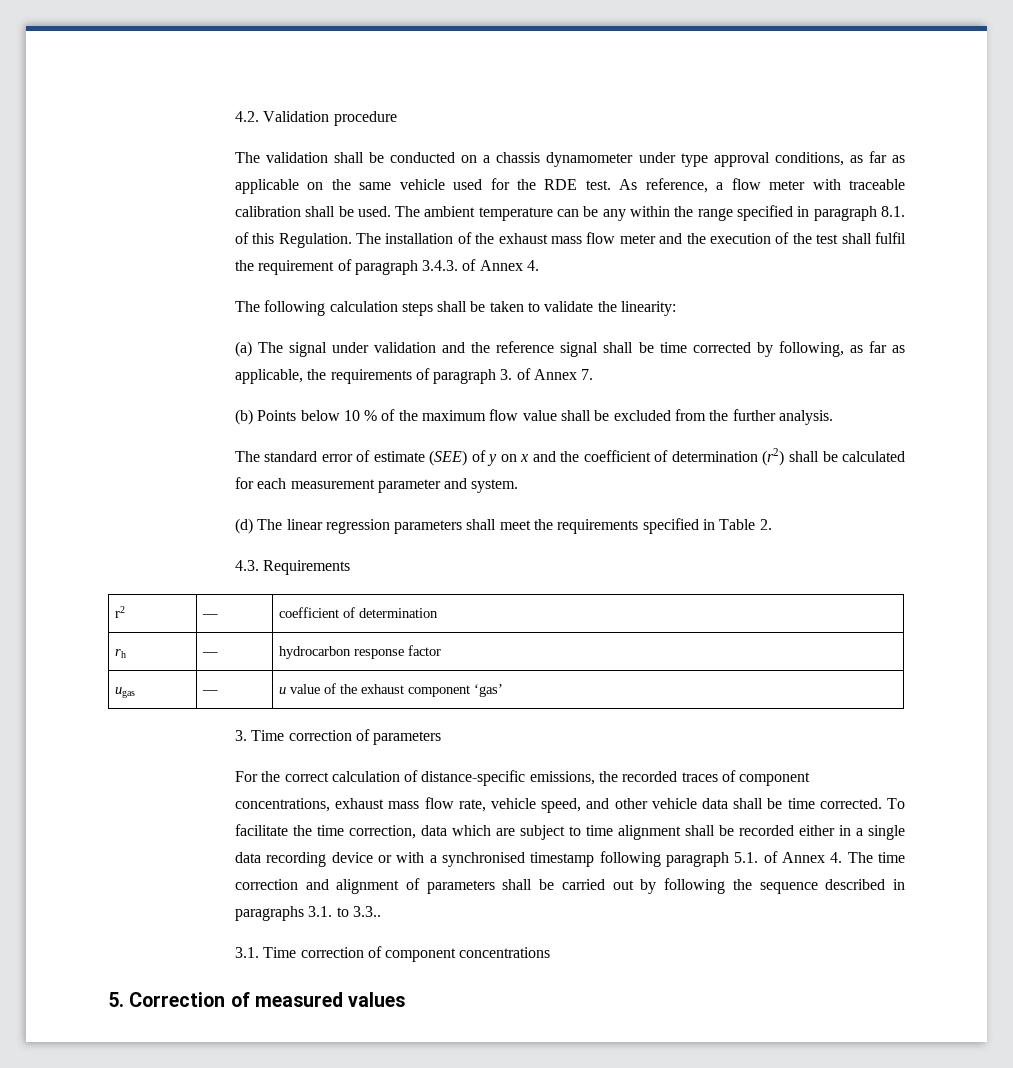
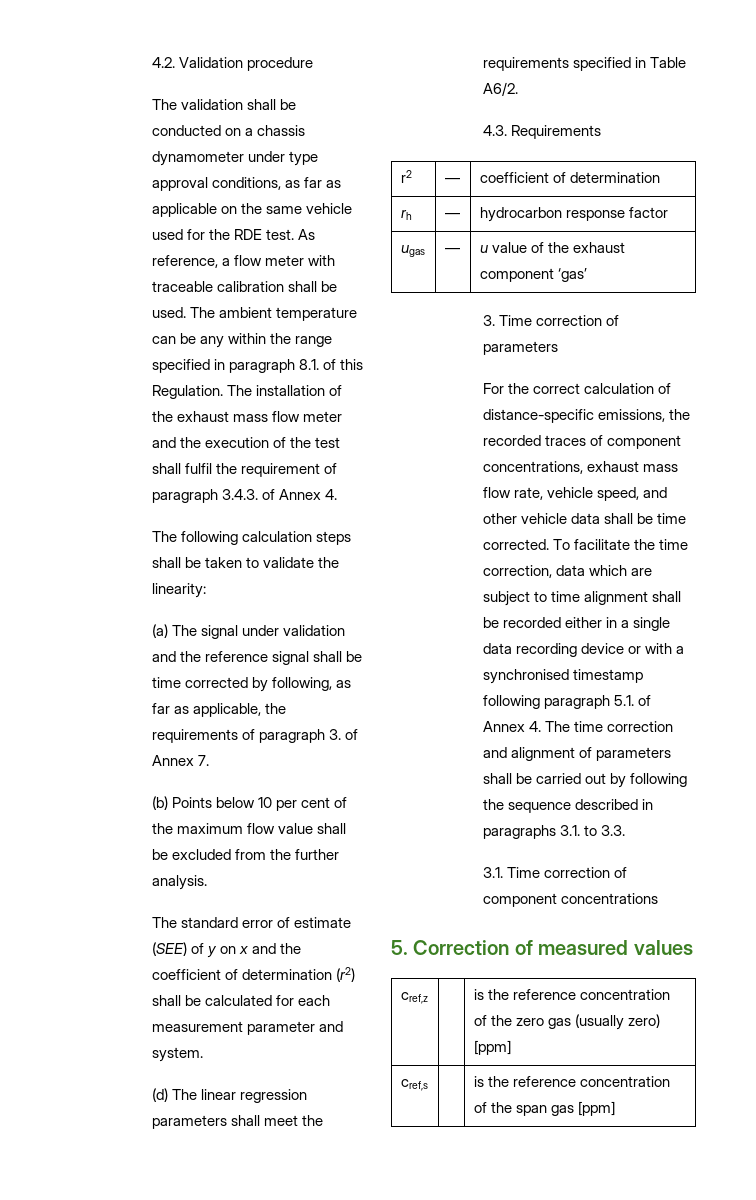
[364,410,378,421] % -> [275,797,330,811] per cent
[759,519,772,530] 2. -> [482,82,518,96] A6/2.
[352,906,381,917] 3.3.. -> [600,825,625,836] 3.3.
(406, 999) none -> [400,992,428,1004] [473,989,670,1000] [473,1014,660,1030] [473,1040,511,1055] [400,1079,428,1091] [473,1076,670,1087] [473,1101,615,1116] // cref,z | | is the reference concentration of the zero gas (usually zero) [ppm] // cref,s | | is the reference concentration of the span gas [ppm]

